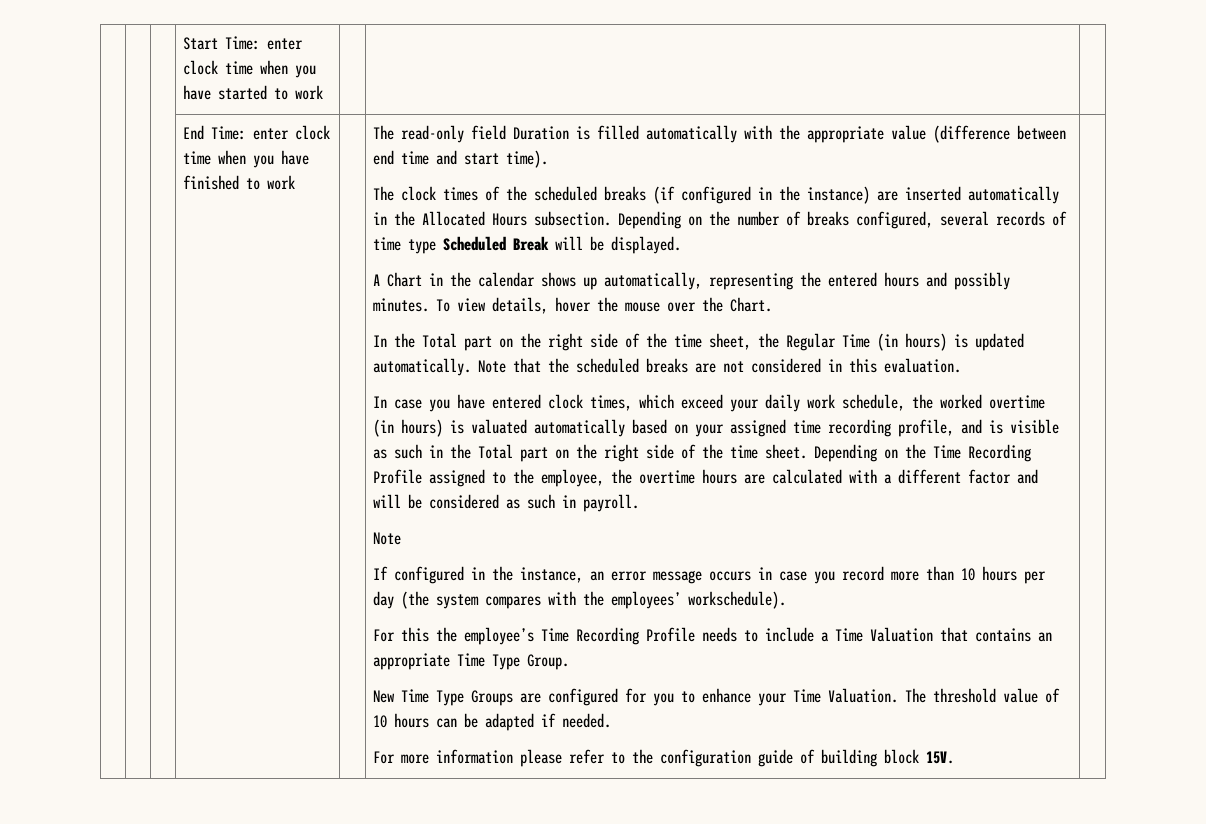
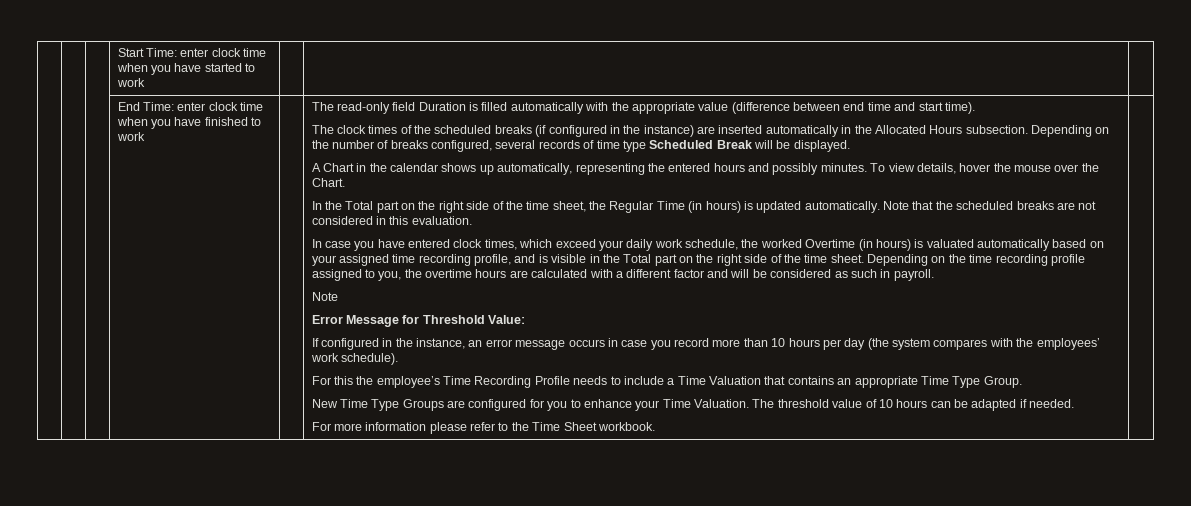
[989,395,1046,409] overtime -> [805,239,856,248] Overtime
[373,444,423,459] as such -> (587, 258) none
[933,444,1032,462] [373,469,605,487] Time Recording Profile assigned to the employee, -> [969,254,1085,266] [311,269,402,281] time recording profile assigned to you,
(402, 538) none -> [311,315,526,327] // Error Message for Threshold Value:
[688,591,787,609] workschedule). -> [310,353,398,365] work schedule).
[660,749,955,767] configuration guide of building block 15V. -> [532,422,655,431] Time Sheet workbook.

